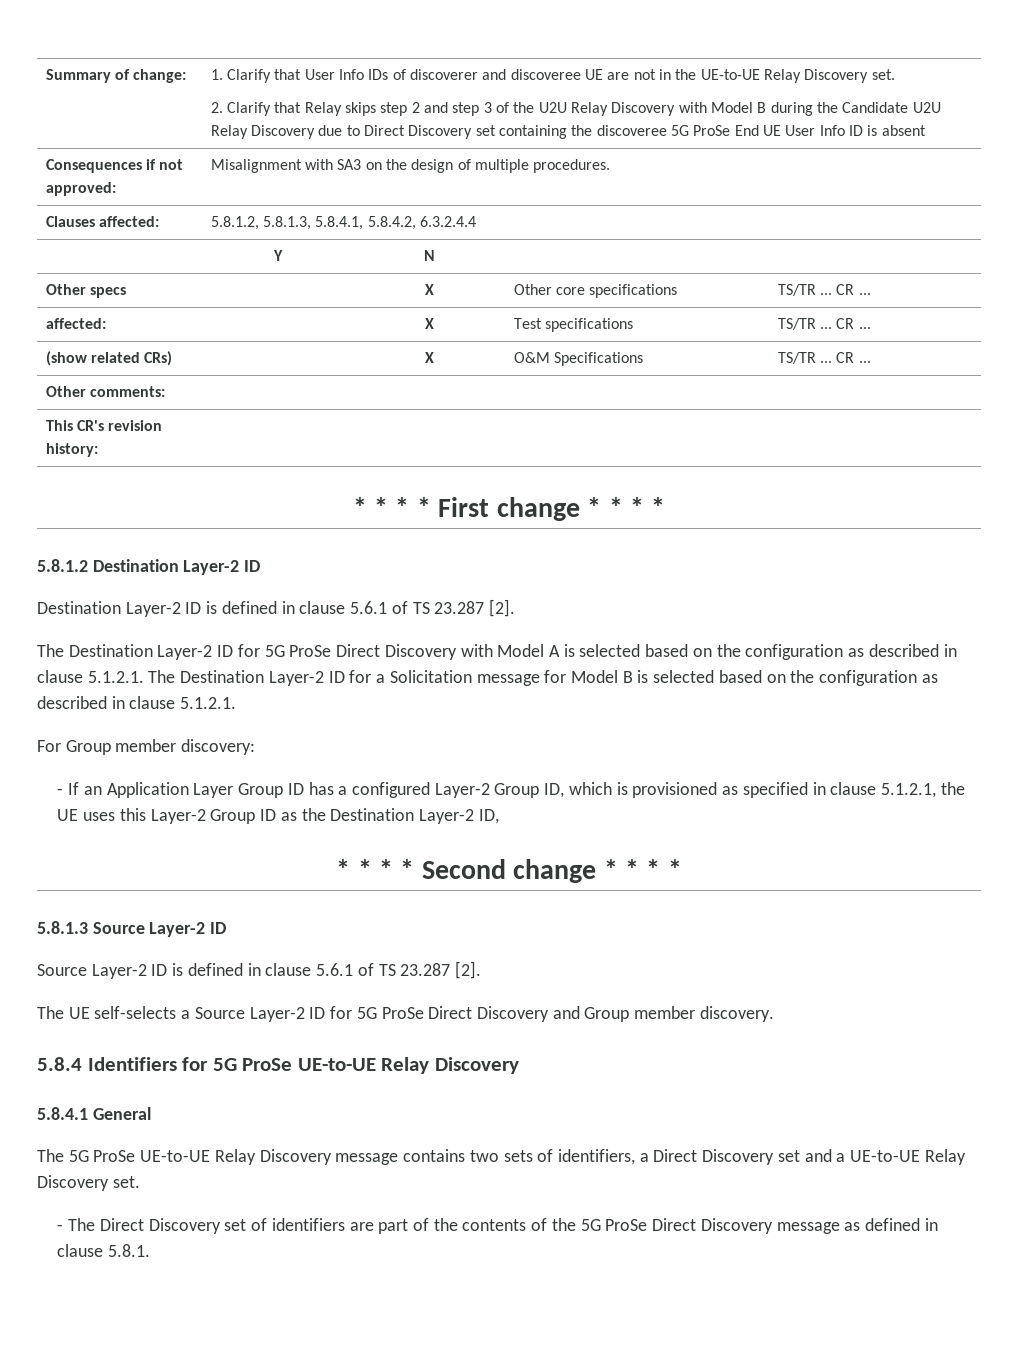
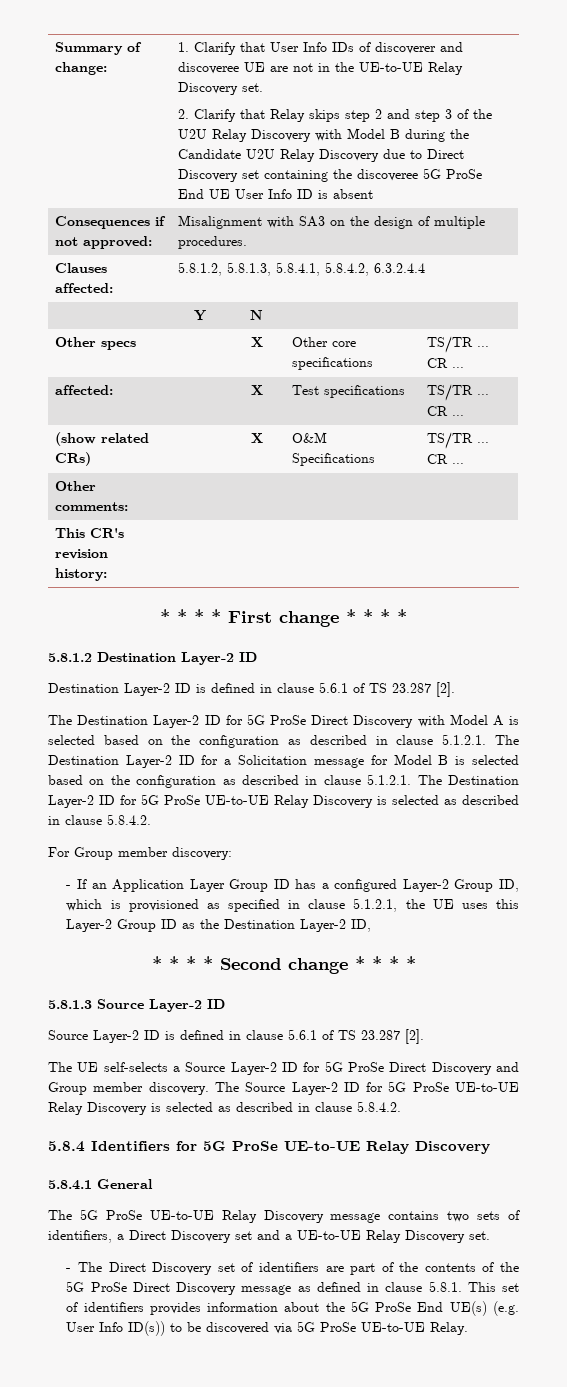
(237, 703) none -> [417,775,519,785] [48,794,519,808] [48,814,151,825] The Destination Layer-2 ID for 5G ProSe UE-to-UE Relay Discovery is selected as described in clause 5.8.4.2.
(774, 1014) none -> [214,1081,519,1095] [48,1101,401,1115] The Source Layer-2 ID for 5G ProSe UE-to-UE Relay Discovery is selected as described in clause 5.8.4.2.
(151, 1250) none -> [467,1282,519,1292] [66,1301,519,1316] [66,1321,469,1336] This set of identifiers provides information about the 5G ProSe End UE(s) (e.g. User Info ID(s)) to be discovered via 5G ProSe UE-to-UE Relay.

